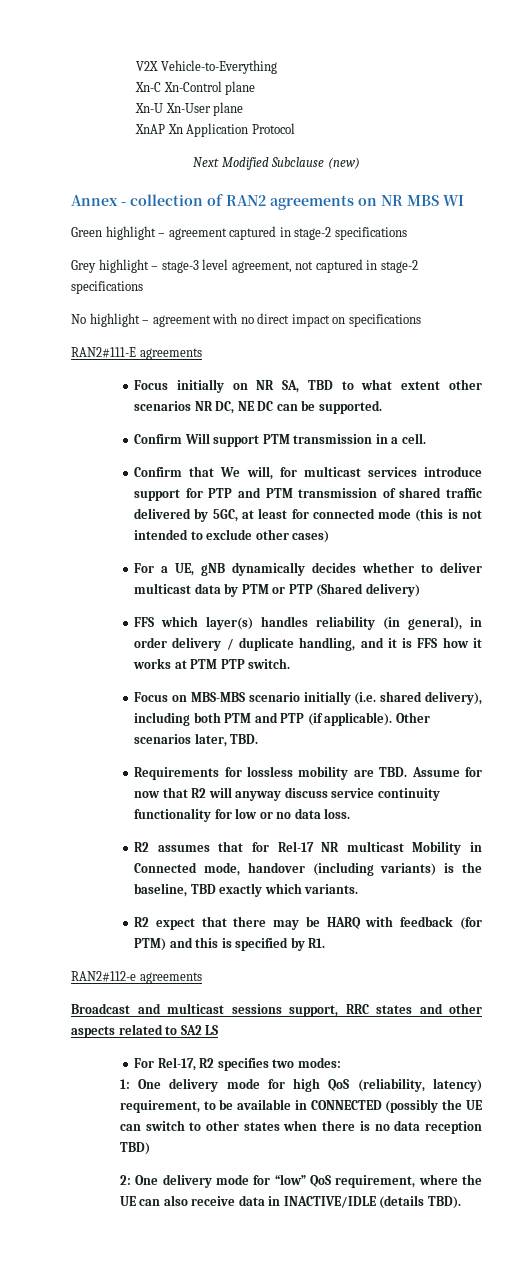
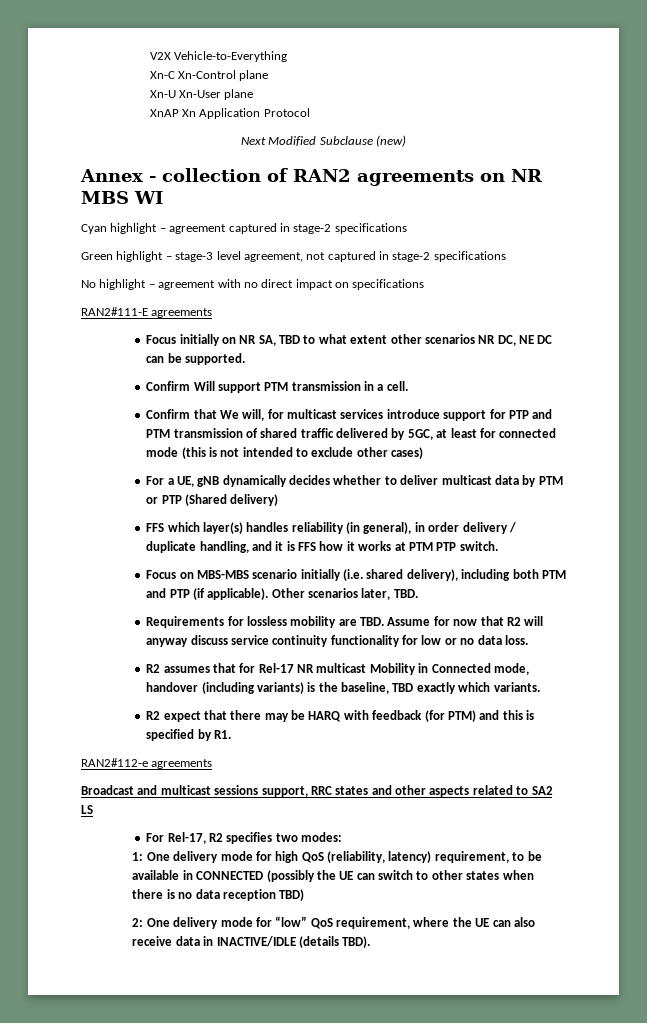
[71,227,102,237] Green -> [81,224,107,234] Cyan
[71,260,96,273] Grey -> [81,252,113,260] Green

